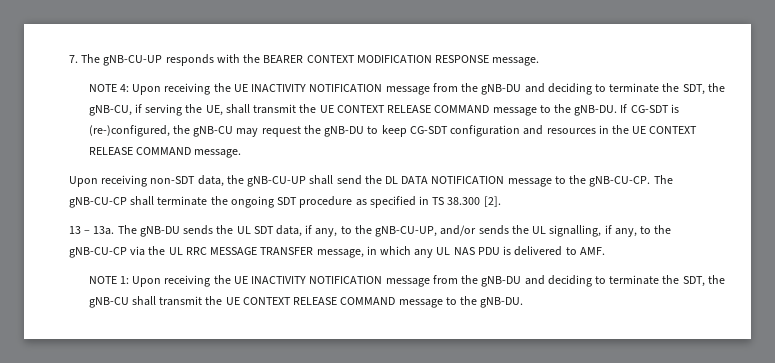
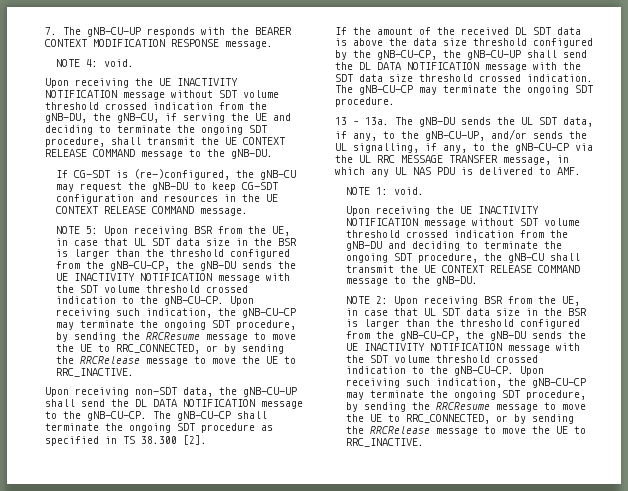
[132,83,725,95] [88,104,223,116] Upon receiving the UE INACTIVITY NOTIFICATION message from the gNB-DU and deciding to terminate the SDT, the gNB-CU, if serving the UE, -> [104,59,135,67] [45,78,239,88] [45,90,280,100] [45,102,268,110] [45,113,292,123] [45,125,268,135] [45,137,106,147] void. // Upon receiving the UE INACTIVITY NOTIFICATION message without SDT volume threshold crossed indication from the gNB-DU, the gNB-CU, if serving the UE and deciding to terminate the ongoing SDT procedure,
(618, 110) none -> (274, 154) //
(242, 153) none -> [56,226,291,236] [56,238,298,246] [56,249,291,259] [56,261,297,271] [56,273,291,283] [56,285,249,293] [56,296,255,306] [56,308,297,318] [56,320,297,330] [56,332,297,342] [56,344,285,354] [56,356,297,366] [56,368,135,377] // NOTE 5: Upon receiving BSR from the UE, in case that UL SDT data size in the BSR is larger than the threshold configured from the gNB-CU-CP, the gNB-DU sends the UE INACTIVITY NOTIFICATION message with the SDT volume threshold crossed indication to the gNB-CU-CP. Upon receiving such indication, the gNB-CU-CP may terminate the ongoing SDT procedure, by sending the RRCResume message to move the UE to RRC_CONNECTED, or by sending the RRCRelease message to move the UE to RRC_INACTIVE.
(501, 201) none -> [335,27,582,35] [335,38,594,48] [335,50,588,60] [335,62,582,72] [335,74,594,82] [335,85,594,95] [335,97,396,107] // If the amount of the received DL SDT data is above the data size threshold configured by the gNB-CU-CP, the gNB-CU-UP shall send the DL DATA NOTIFICATION message with the SDT data size threshold crossed indication. The gNB-CU-CP may terminate the ongoing SDT procedure.
[132,275,705,287] Upon receiving the UE INACTIVITY NOTIFICATION message from the gNB-DU and deciding to terminate the SDT, -> [394,187,425,195] [346,206,540,216] [346,218,581,228] [346,230,569,238] [346,241,563,251] [346,253,479,263] void. // Upon receiving the UE INACTIVITY NOTIFICATION message without SDT volume threshold crossed indication from the gNB-DU and deciding to terminate the ongoing SDT procedure,
(524, 302) none -> [346,296,581,306] [346,308,588,316] [346,319,581,329] [346,331,587,341] [346,343,581,353] [346,355,539,363] [346,366,545,376] [346,378,587,388] [346,390,587,400] [346,402,587,412] [346,414,575,424] [346,426,587,436] [346,438,425,447] // NOTE 2: Upon receiving BSR from the UE, in case that UL SDT data size in the BSR is larger than the threshold configured from the gNB-CU-CP, the gNB-DU sends the UE INACTIVITY NOTIFICATION message with the SDT volume threshold crossed indication to the gNB-CU-CP. Upon receiving such indication, the gNB-CU-CP may terminate the ongoing SDT procedure, by sending the RRCResume message to move the UE to RRC_CONNECTED, or by sending the RRCRelease message to move the UE to RRC_INACTIVE.

